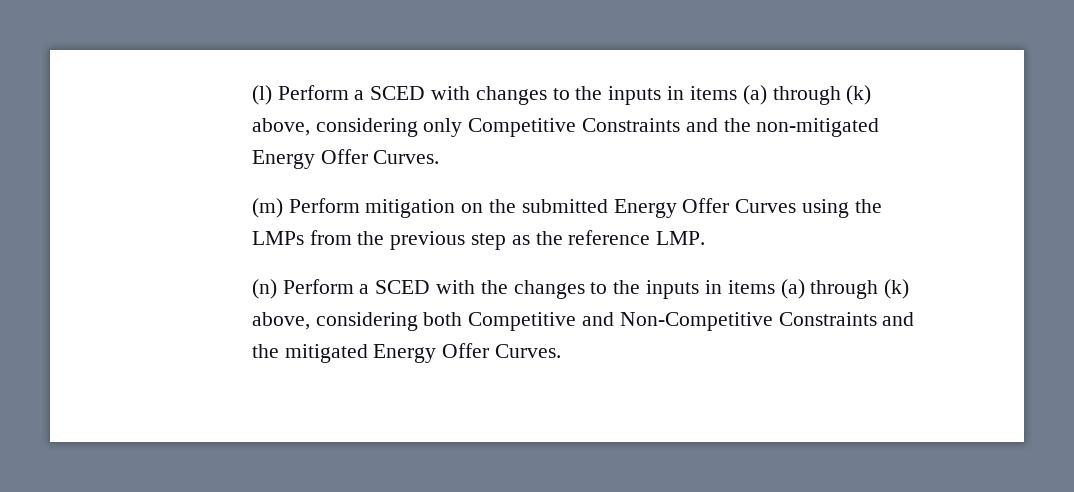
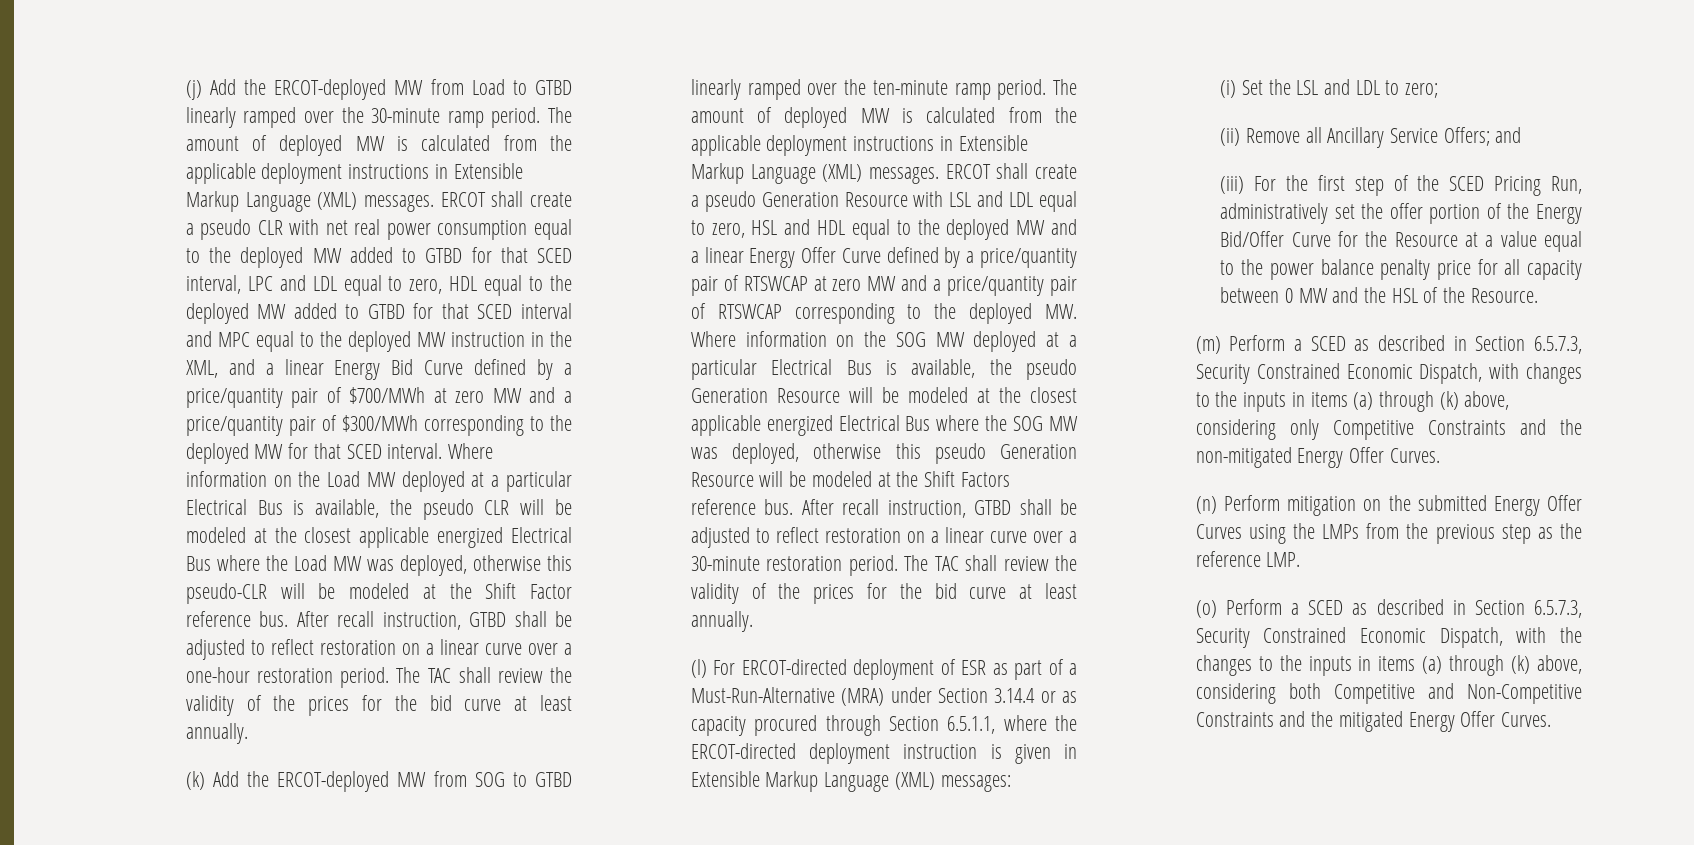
[251,85,426,105] (l) Perform a SCED -> [185,79,572,100] [185,107,572,128] [185,135,573,156] [185,163,523,184] [185,191,572,212] [185,219,572,240] [185,247,572,268] [185,275,573,296] [185,303,572,324] [185,331,573,352] [185,359,572,380] [185,387,572,408] [185,415,572,436] [185,443,493,464] [185,471,572,492] [185,499,572,520] [185,527,572,548] [185,555,572,576] [185,583,573,604] [185,611,572,630] [185,639,573,660] [185,667,572,688] [185,695,572,716] [185,723,248,744] [185,771,572,792] [690,79,1077,100] [690,107,1077,128] [690,135,1028,156] [690,163,1077,184] [690,191,1077,212] [690,219,1077,240] [690,247,1077,268] [690,275,1077,296] [690,303,1078,324] [690,331,1077,352] [690,359,1077,380] [690,387,1077,403] [690,415,1078,436] [690,443,1077,464] [690,471,1010,487] [690,499,1077,518] [690,527,1077,548] [690,555,1077,576] [690,583,1077,604] [690,611,753,632] [690,659,1077,680] [690,687,1077,706] [690,715,1077,736] [690,743,1077,764] [690,771,1011,792] [1220,79,1439,98] [1220,127,1522,148] [1220,175,1582,196] [1220,203,1582,224] [1220,231,1582,252] [1220,259,1582,280] [1220,287,1538,303] [1195,335,1582,354] [1195,363,1483,384] (j) Add the ERCOT-deployed MW from Load to GTBD linearly ramped over the 30-minute ramp period. The amount of deployed MW is calculated from the applicable deployment instructions in Extensible Markup Language (XML) messages. ERCOT shall create a pseudo CLR with net real power consumption equal to the deployed MW added to GTBD for that SCED interval, LPC and LDL equal to zero, HDL equal to the deployed MW added to GTBD for that SCED interval and MPC equal to the deployed MW instruction in the XML, and a linear Energy Bid Curve defined by a price/quantity pair of $700/MWh at zero MW and a price/quantity pair of $300/MWh corresponding to the deployed MW for that SCED interval. Where information on the Load MW deployed at a particular Electrical Bus is available, the pseudo CLR will be modeled at the closest applicable energized Electrical Bus where the Load MW was deployed, otherwise this pseudo-CLR will be modeled at the Shift Factor reference bus. After recall instruction, GTBD shall be adjusted to reflect restoration on a linear curve over a one-hour restoration period. The TAC shall review the validity of the prices for the bid curve at least annually. // (k) Add the ERCOT-deployed MW from SOG to GTBD linearly ramped over the ten-minute ramp period. The amount of deployed MW is calculated from the applicable deployment instructions in Extensible Markup Language (XML) messages. ERCOT shall create a pseudo Generation Resource with LSL and LDL equal to zero, HSL and HDL equal to the deployed MW and a linear Energy Offer Curve defined by a price/quantity pair of RTSWCAP at zero MW and a price/quantity pair of RTSWCAP corresponding to the deployed MW. Where information on the SOG MW deployed at a particular Electrical Bus is available, the pseudo Generation Resource will be modeled at the closest applicable energized Electrical Bus where the SOG MW was deployed, otherwise this pseudo Generation Resource will be modeled at the Shift Factors reference bus. After recall instruction, GTBD shall be adjusted to reflect restoration on a linear curve over a 30-minute restoration period. The TAC shall review the validity of the prices for the bid curve at least annually. // (l) For ERCOT-directed deployment of ESR as part of a Must-Run-Alternative (MRA) under Section 3.14.4 or as capacity procured through Section 6.5.1.1, where the ERCOT-directed deployment instruction is given in Extensible Markup Language (XML) messages: // (i) Set the LSL and LDL to zero; // (ii) Remove all Ancillary Service Offers; and // (iii) For the first step of the SCED Pricing Run, administratively set the offer portion of the Energy Bid/Offer Curve for the Resource at a value equal to the power balance penalty price for all capacity between 0 MW and the HSL of the Resource. // (m) Perform a SCED as described in Section 6.5.7.3, Security Constrained Economic Dispatch,
[251,198,283,218] (m) -> [1195,496,1217,514] (n)
[251,279,431,299] (n) Perform a SCED -> [1195,599,1582,618] [1195,627,1503,648] (o) Perform a SCED as described in Section 6.5.7.3, Security Constrained Economic Dispatch,

